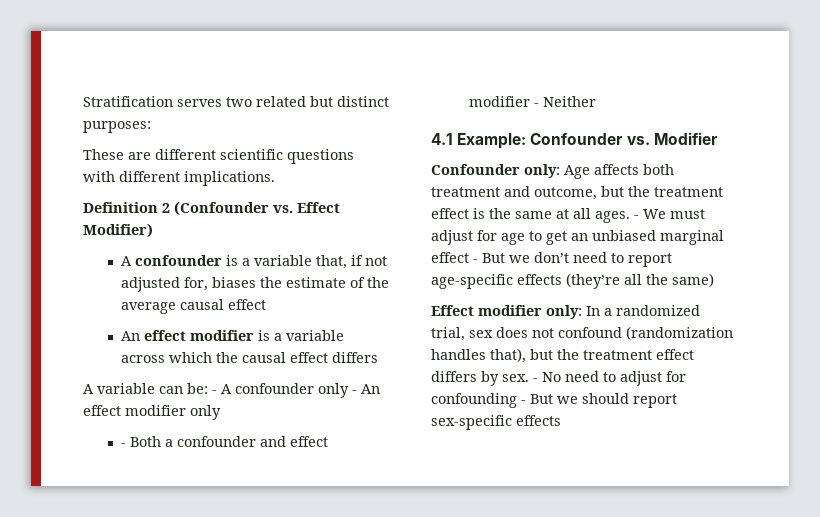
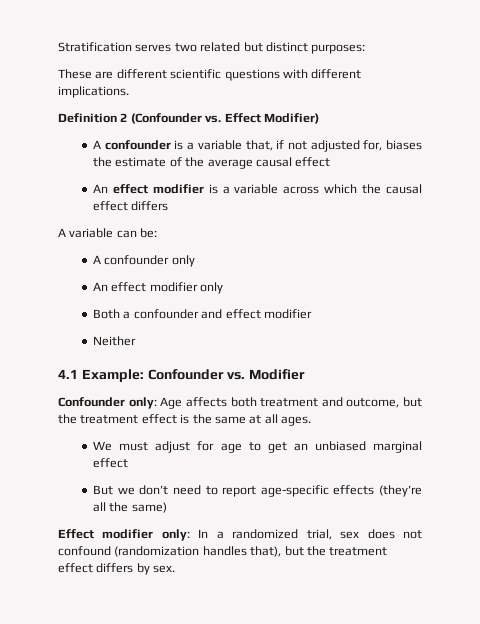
[212,390,217,394] - -> (158, 233) //
[352,390,357,394] - -> (195, 261) //
[120,443,126,447] - -> (224, 288) none
[533,103,539,107] - -> (312, 314) //
[634,215,639,219] - -> (311, 421) //
[473,259,478,263] - -> (129, 463) //
[533,371,686,386] [431,393,677,408] [431,415,561,430] - No need to adjust for confounding - But we should report sex-specific effects -> (176, 569) none

